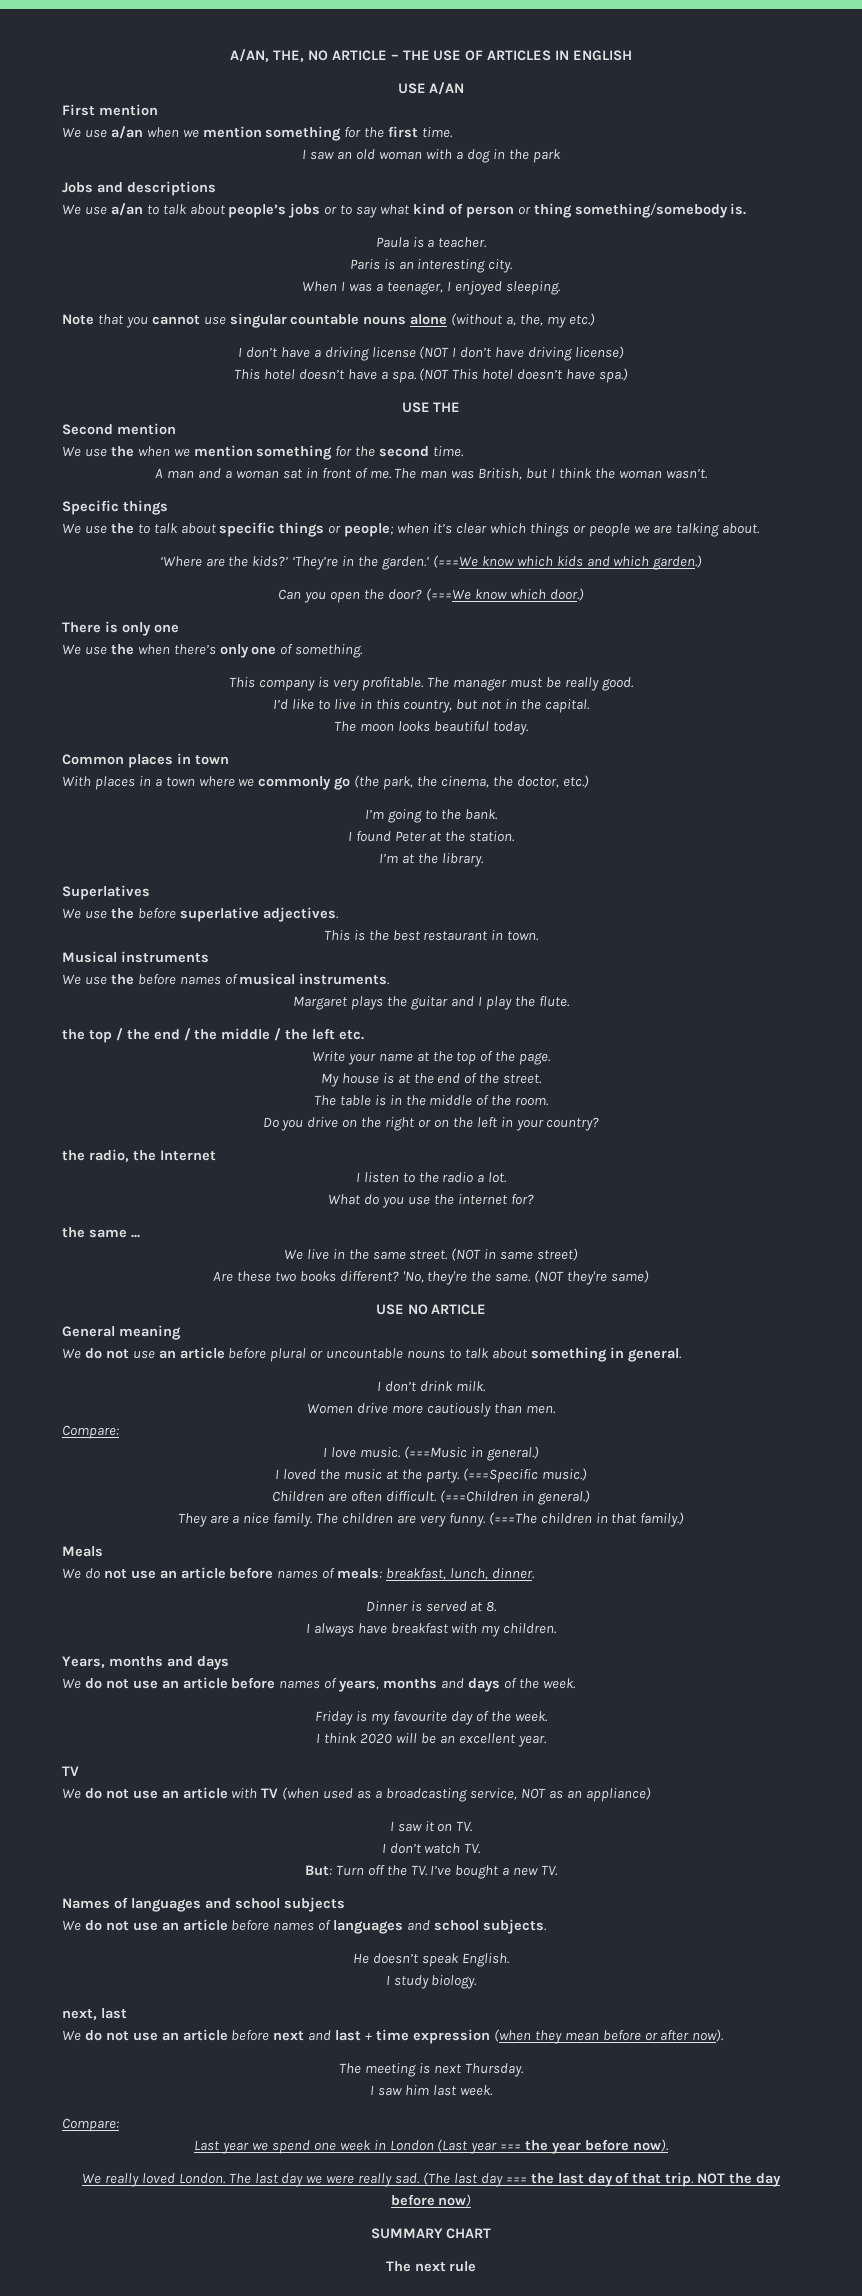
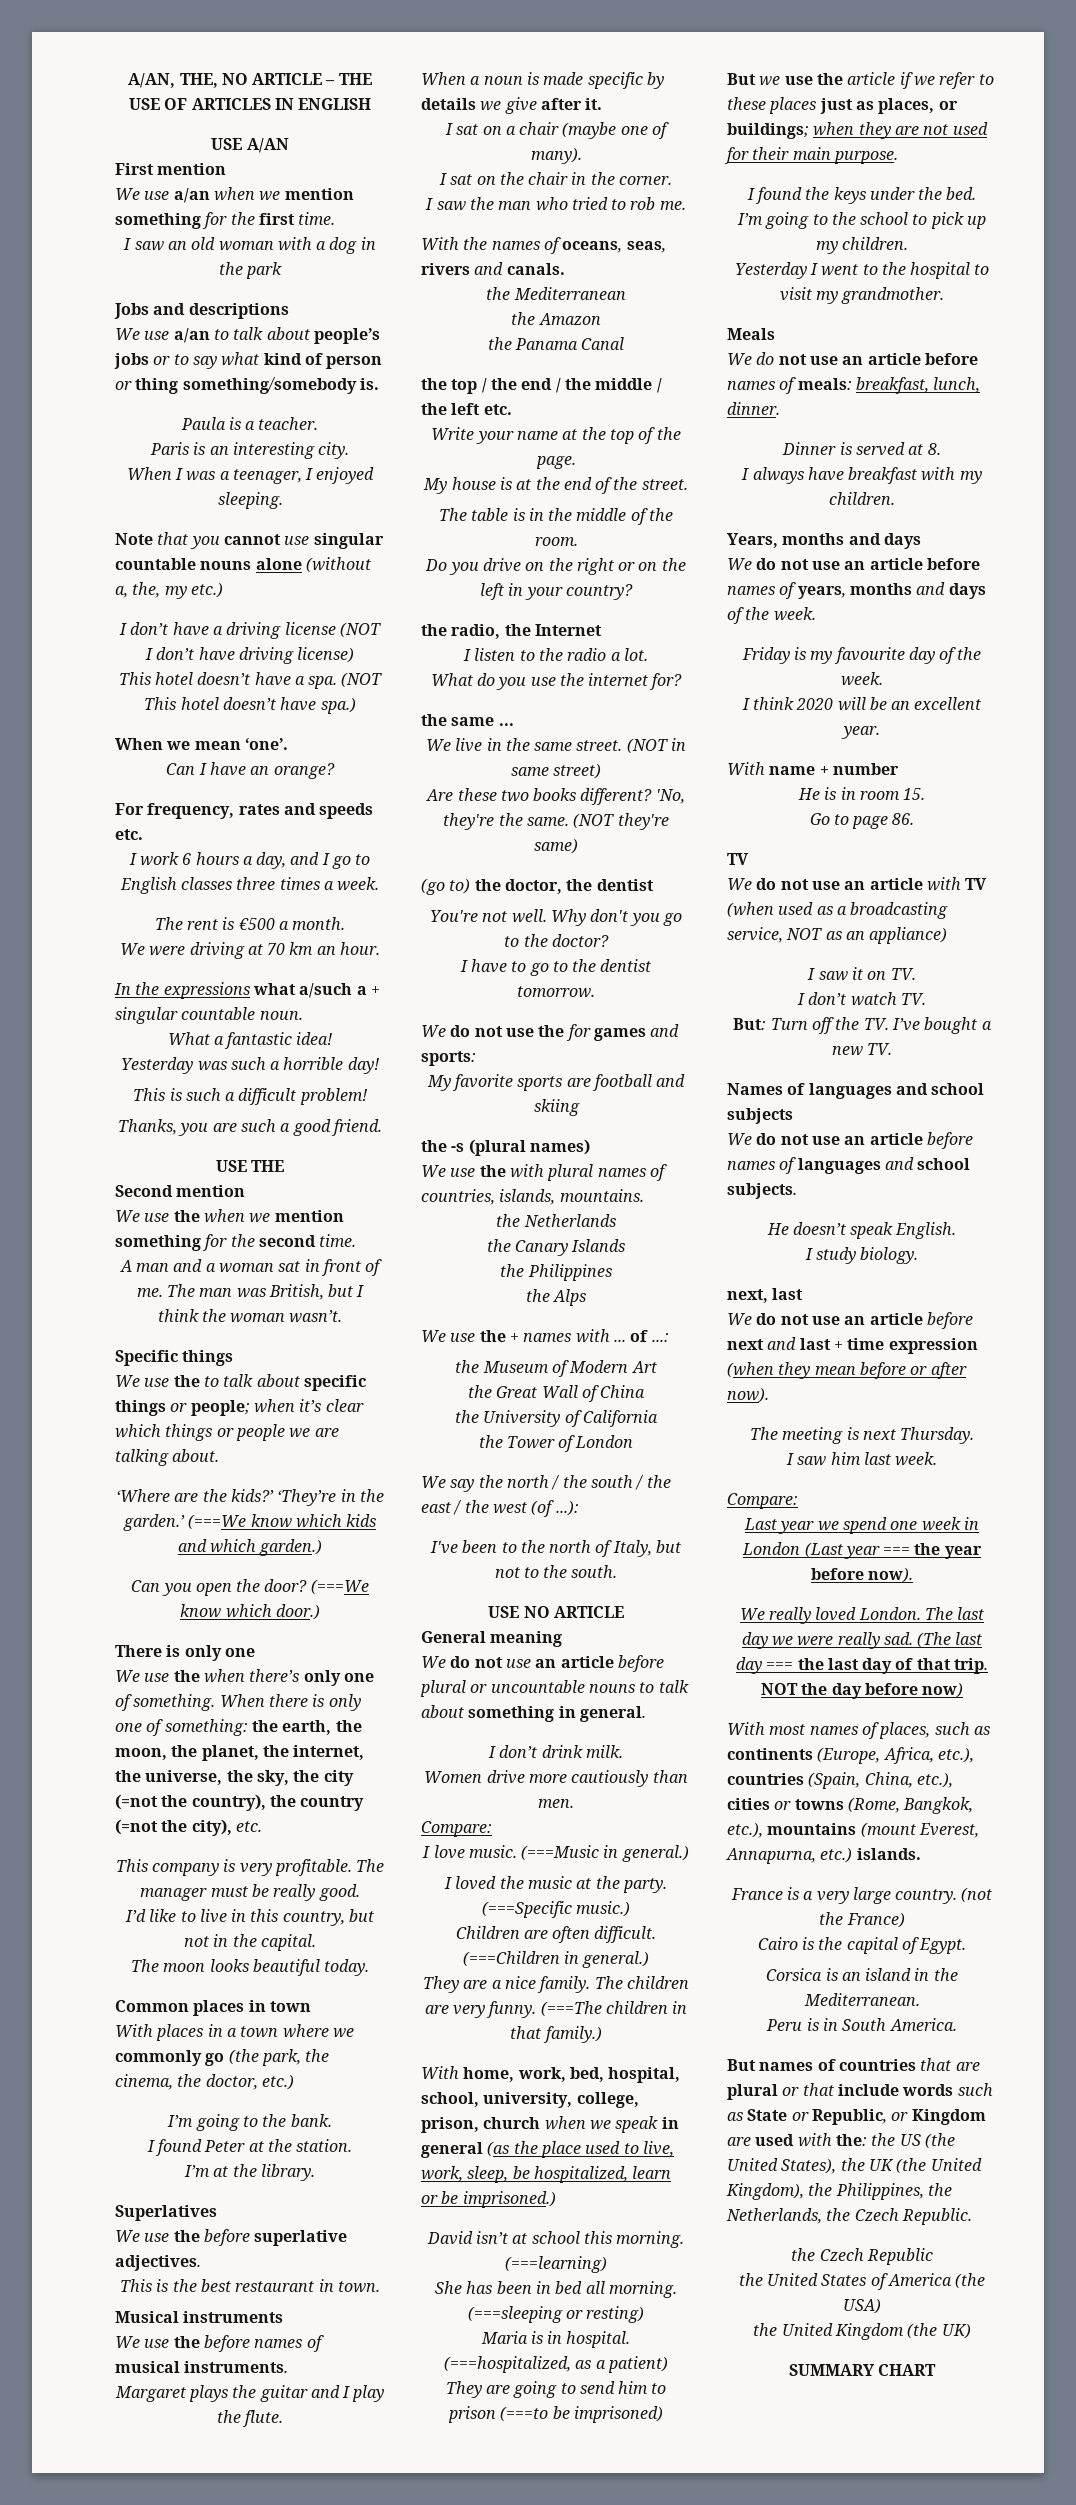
(629, 375) none -> [115,737,288,750] [166,762,335,779] [115,803,374,819] [115,829,143,840] [128,852,371,869] [119,877,380,894] [154,917,346,930] [119,942,381,959] [114,982,380,999] [115,1007,303,1024] [167,1032,334,1049] [121,1057,380,1074] [133,1088,368,1105] [118,1119,382,1136] // When we mean ‘one’. // Can I have an orange? // For frequency, rates and speeds etc. // I work 6 hours a day, and I go to English classes three times a week. // The rent is €500 a month. // We were driving at 70 km an hour. // In the expressions what a/such a + singular countable noun. // What a fantastic idea! // Yesterday was such a horrible day! // This is such a difficult problem! // Thanks, you are such a good friend.
(364, 651) none -> [219,1694,361,1711] [115,1719,362,1736] [115,1745,365,1761] [115,1770,354,1786] [115,1794,365,1811] [115,1819,262,1836] When there is only one of something: the earth, the moon, the planet, the internet, the universe, the sky, the city (=not the country), the country (=not the city), etc.
(570, 1001) none -> [421,72,664,89] [421,97,603,114] [444,122,670,139] [530,147,582,164] [438,172,673,185] [425,197,686,211] [421,237,666,254] [421,262,565,275] [486,287,626,300] [511,312,601,325] [487,337,625,350] // When a noun is made specific by details we give after it. // I sat on a chair (maybe one of many). // I sat on the chair in the corner. // I saw the man who tried to rob me. // With the names of oceans, seas, rivers and canals. // the Mediterranean // the Amazon // the Panama Canal
(650, 1276) none -> [421,878,654,895] [430,909,682,926] [504,934,609,947] [459,959,652,976] [517,986,595,998] [421,1024,680,1041] [421,1051,476,1066] [426,1074,686,1091] [533,1099,580,1116] [421,1139,590,1156] [421,1164,667,1181] [421,1189,644,1205] [496,1214,616,1227] [486,1239,626,1256] [500,1264,612,1281] [525,1289,587,1306] [421,1329,669,1343] [455,1360,657,1377] [467,1385,646,1402] [455,1410,658,1427] [478,1435,634,1452] [421,1475,671,1492] [421,1500,579,1517] [429,1540,682,1557] [494,1565,618,1578] // (go to) the doctor, the dentist // You're not well. Why don't you go to the doctor? // I have to go to the dentist tomorrow. // We do not use the for games and sports: // My favorite sports are football and skiing // the -s (plural names) // We use the with plural names of countries, islands, mountains. // the Netherlands // the Canary Islands // the Philippines // the Alps // We use the + names with ... of ...: // the Museum of Modern Art // the Great Wall of China // the University of California // the Tower of London // We say the north / the south / the east / the west (of ...): // I've been to the north of Italy, but not to the south.
(685, 1519) none -> [421,2066,681,2083] [421,2092,639,2108] [421,2116,679,2133] [421,2141,674,2158] [421,2166,672,2183] [421,2191,556,2208] [426,2231,685,2248] [505,2256,607,2273] [435,2281,677,2298] [467,2306,645,2323] [480,2331,631,2348] [444,2356,668,2373] [445,2381,667,2398] [448,2406,663,2423] [727,72,994,89] [727,97,958,114] [727,122,988,139] [724,147,898,164] [746,187,977,204] [736,212,987,229] [815,237,909,254] [734,262,990,279] [779,287,945,304] // With home, work, bed, hospital, school, university, college, prison, church when we speak in general (as the place used to live, work, sleep, be hospitalized, learn or be imprisoned.) // David isn’t at school this morning. (===learning) // She has been in bed all morning. (===sleeping or resting) // Maria is in hospital. (===hospitalized, as a patient) // They are going to send him to prison (===to be imprisoned) // But we use the article if we refer to these places just as places, or buildings; when they are not used for their main purpose. // I found the keys under the bed. // I’m going to the school to pick up my children. // Yesterday I went to the hospital to visit my grandmother.
(547, 1741) none -> [727,762,899,775] [797,787,926,800] [809,813,915,829] // With name + number // He is in room 15. // Go to page 86.
(472, 2200) none -> [727,1722,990,1739] [727,1747,974,1764] [727,1772,953,1789] [727,1797,974,1814] [727,1822,979,1838] [726,1847,921,1864] [730,1887,993,1904] [819,1912,905,1928] [757,1937,967,1954] [766,1968,958,1981] [803,1993,920,2006] [766,2018,957,2031] [727,2058,980,2071] [727,2083,993,2100] [727,2109,986,2125] [727,2133,955,2149] [727,2158,982,2174] [726,2183,952,2200] [726,2208,972,2225] [791,2248,933,2265] [738,2273,986,2290] [843,2298,881,2314] [753,2323,971,2340] // With most names of places, such as continents (Europe, Africa, etc.), countries (Spain, China, etc.), cities or towns (Rome, Bangkok, etc.), mountains (mount Everest, Annapurna, etc.) islands. // France is a very large country. (not the France) // Cairo is the capital of Egypt. // Corsica is an island in the Mediterranean. // Peru is in South America. // But names of countries that are plural or that include words such as State or Republic, or Kingdom are used with the: the US (the United States), the UK (the United Kingdom), the Philippines, the Netherlands, the Czech Republic. // the Czech Republic // the United States of America (the USA) // the United Kingdom (the UK)
[385,2261,477,2272] // The next rule -> (937, 2370) none

